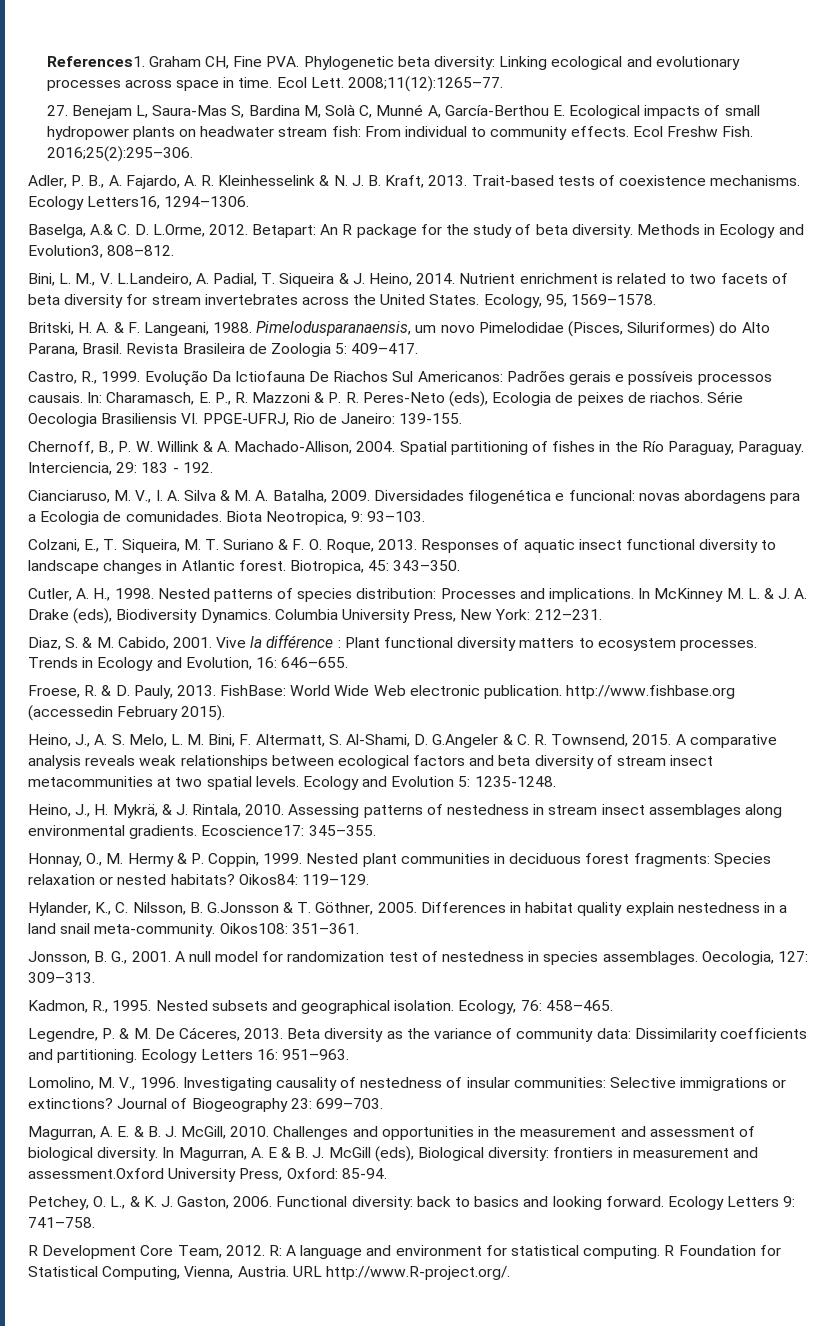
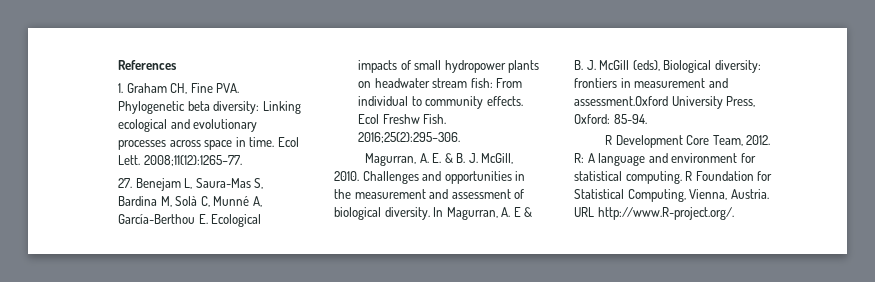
[46,56,145,67] References1. -> [118,60,178,70] [118,83,124,93] References // 1.
[28,175,801,189] [28,196,250,210] [28,224,804,238] [28,245,175,258] [28,273,788,287] [28,294,657,308] [28,321,770,337] [28,343,419,357] [28,370,772,386] [28,391,744,407] [28,413,463,427] [28,441,805,455] [28,462,213,475] [28,489,801,504] [28,511,426,525] [28,539,777,553] [28,560,461,574] [28,588,808,602] [28,608,602,624] [28,634,757,651] [28,657,349,671] [28,685,736,699] [28,705,226,721] [28,734,777,748] [28,755,714,769] [28,776,556,790] [28,804,782,818] [28,825,376,839] [28,853,771,867] [28,874,369,885] [28,902,788,916] [28,923,359,937] [28,951,808,965] [28,972,95,983] [28,1000,613,1014] [28,1027,807,1042] [28,1049,349,1063] [28,1077,787,1091] [28,1098,383,1112] // Adler, P. B., A. Fajardo, A. R. Kleinhesselink & N. J. B. Kraft, 2013. Trait-based tests of coexistence mechanisms. Ecology Letters16, 1294–1306. // Baselga, A.& C. D. L.Orme, 2012. Betapart: An R package for the study of beta diversity. Methods in Ecology and Evolution3, 808–812. // Bini, L. M., V. L.Landeiro, A. Padial, T. Siqueira & J. Heino, 2014. Nutrient enrichment is related to two facets of beta diversity for stream invertebrates across the United States. Ecology, 95, 1569–1578. // Britski, H. A. & F. Langeani, 1988. Pimelodusparanaensis, um novo Pimelodidae (Pisces, Siluriformes) do Alto Parana, Brasil. Revista Brasileira de Zoologia 5: 409–417. // Castro, R., 1999. Evolução Da Ictiofauna De Riachos Sul Americanos: Padrões gerais e possíveis processos causais. In: Charamasch, E. P., R. Mazzoni & P. R. Peres-Neto (eds), Ecologia de peixes de riachos. Série Oecologia Brasiliensis VI. PPGE-UFRJ, Rio de Janeiro: 139-155. // Chernoff, B., P. W. Willink & A. Machado-Allison, 2004. Spatial partitioning of fishes in the Río Paraguay, Paraguay. Interciencia, 29: 183 - 192. // Cianciaruso, M. V., I. A. Silva & M. A. Batalha, 2009. Diversidades filogenética e funcional: novas abordagens para a Ecologia de comunidades. Biota Neotropica, 9: 93–103. // Colzani, E., T. Siqueira, M. T. Suriano & F. O. Roque, 2013. Responses of aquatic insect functional diversity to landscape changes in Atlantic forest. Biotropica, 45: 343–350. // Cutler, A. H., 1998. Nested patterns of species distribution: Processes and implications. In McKinney M. L. & J. A. Drake (eds), Biodiversity Dynamics. Columbia University Press, New York: 212–231. // Diaz, S. & M. Cabido, 2001. Vive la différence : Plant functional diversity matters to ecosystem processes. Trends in Ecology and Evolution, 16: 646–655. // Froese, R. & D. Pauly, 2013. FishBase: World Wide Web electronic publication. http://www.fishbase.org (accessedin February 2015). // Heino, J., A. S. Melo, L. M. Bini, F. Altermatt, S. Al-Shami, D. G.Angeler & C. R. Townsend, 2015. A comparative analysis reveals weak relationships between ecological factors and beta diversity of stream insect metacommunities at two spatial levels. Ecology and Evolution 5: 1235-1248. // Heino, J., H. Mykrä, & J. Rintala, 2010. Assessing patterns of nestedness in stream insect assemblages along environmental gradients. Ecoscience17: 345–355. // Honnay, O., M. Hermy & P. Coppin, 1999. Nested plant communities in deciduous forest fragments: Species relaxation or nested habitats? Oikos84: 119–129. // Hylander, K., C. Nilsson, B. G.Jonsson & T. Göthner, 2005. Differences in habitat quality explain nestedness in a land snail meta-community. Oikos108: 351–361. // Jonsson, B. G., 2001. A null model for randomization test of nestedness in species assemblages. Oecologia, 127: 309–313. // Kadmon, R., 1995. Nested subsets and geographical isolation. Ecology, 76: 458–465. // Legendre, P. & M. De Cáceres, 2013. Beta diversity as the variance of community data: Dissimilarity coefficients and partitioning. Ecology Letters 16: 951–963. // Lomolino, M. V., 1996. Investigating causality of nestedness of insular communities: Selective immigrations or extinctions? Journal of Biogeography 23: 699–703. -> (461, 137) none
[28,1196,796,1210] [28,1217,95,1228] // Petchey, O. L., & K. J. Gaston, 2006. Functional diversity: back to basics and looking forward. Ecology Letters 9: 741–758. -> (647, 119) none

